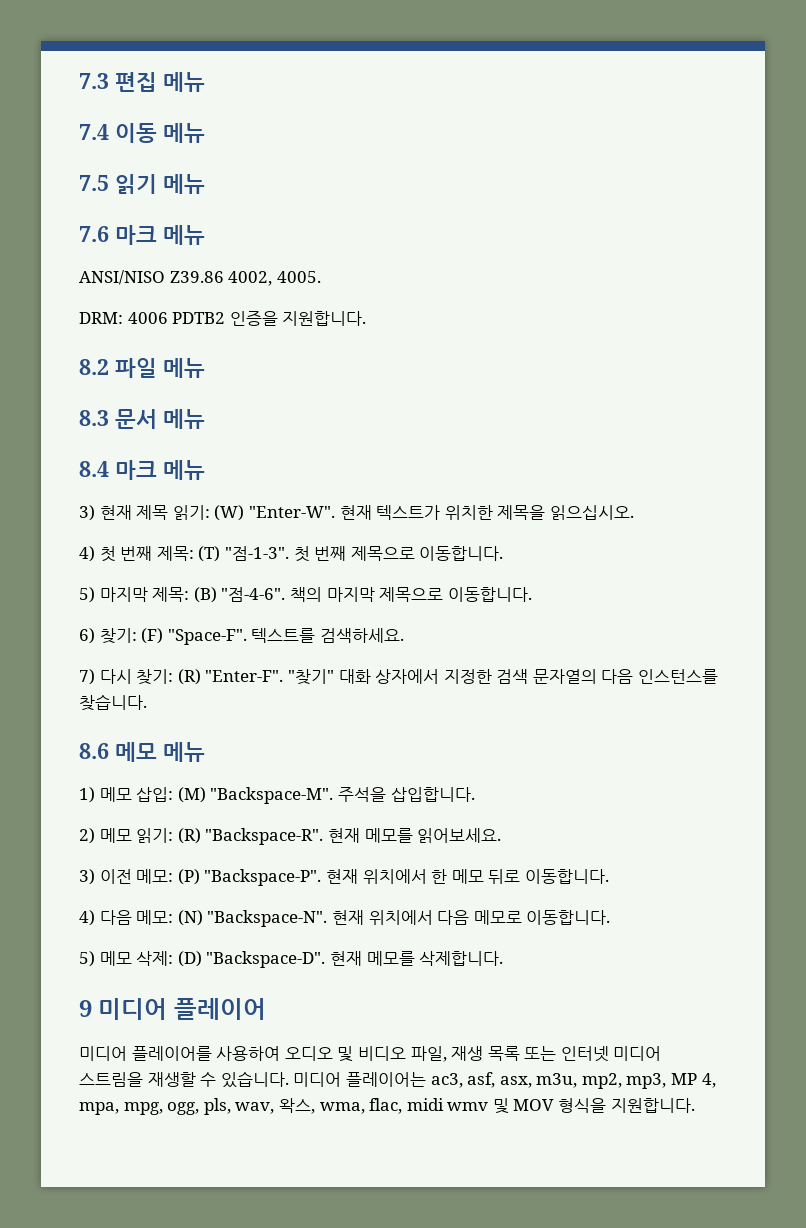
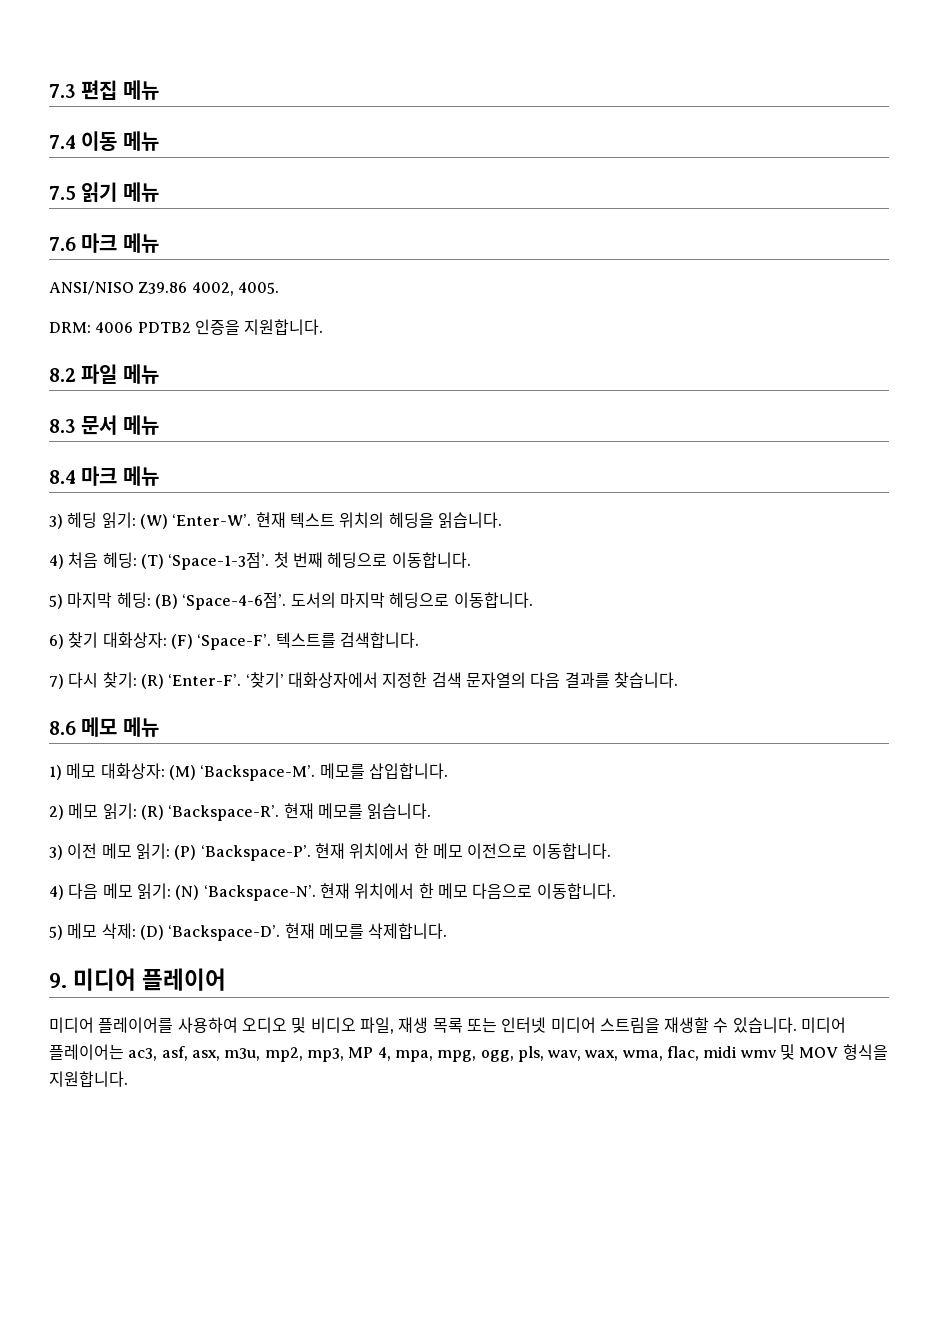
[99,505,634,521] [79,546,504,562] [79,587,532,603] [79,628,404,645] 현재 제목 읽기: (W) "Enter-W". 현재 텍스트가 위치한 제목을 읽으십시오. // 4) 첫 번째 제목: (T) "점-1-3". 첫 번째 제목으로 이동합니다. // 5) 마지막 제목: (B) "점-4-6". 책의 마지막 제목으로 이동합니다. // 6) 찾기: (F) "Space-F". 텍스트를 검색하세요. -> [67,512,502,529] [49,552,471,570] [49,592,533,610] [49,632,419,650] 헤딩 읽기: (W) ‘Enter-W’. 현재 텍스트 위치의 헤딩을 읽습니다. // 4) 처음 헤딩: (T) ‘Space-1-3점’. 첫 번째 헤딩으로 이동합니다. // 5) 마지막 헤딩: (B) ‘Space-4-6점’. 도서의 마지막 헤딩으로 이동합니다. // 6) 찾기 대화상자: (F) ‘Space-F’. 텍스트를 검색합니다.
[205,669,440,685] "Enter-F". "찾기" 대화 상자에서 -> [168,672,378,688] ‘Enter-F’. ‘찾기’ 대화상자에서
[638,669,719,684] 인스턴스를 -> [564,672,610,688] 결과를
[136,787,386,804] 삽입: (M) "Backspace-M". 주석을 -> [100,763,365,781] 대화상자: (M) ‘Backspace-M’. 메모를
[205,828,502,845] "Backspace-R". 현재 메모를 읽어보세요. -> [168,803,432,821] ‘Backspace-R’. 현재 메모를 읽습니다.
[136,869,521,886] 메모: (P) "Backspace-P". 현재 위치에서 한 메모 뒤로 -> [101,843,528,861] 메모 읽기: (P) ‘Backspace-P’. 현재 위치에서 한 메모 이전으로
[136,910,522,927] 메모: (N) "Backspace-N". 현재 위치에서 다음 메모로 -> [102,883,533,901] 메모 읽기: (N) ‘Backspace-N’. 현재 위치에서 한 메모 다음으로
[206,951,326,968] "Backspace-D". -> [168,925,281,941] ‘Backspace-D’.
[79,1000,92,1017] 9 -> [49,972,67,988] 9.
[278,1098,315,1114] 왁스, -> [585,1050,619,1061] wax,

